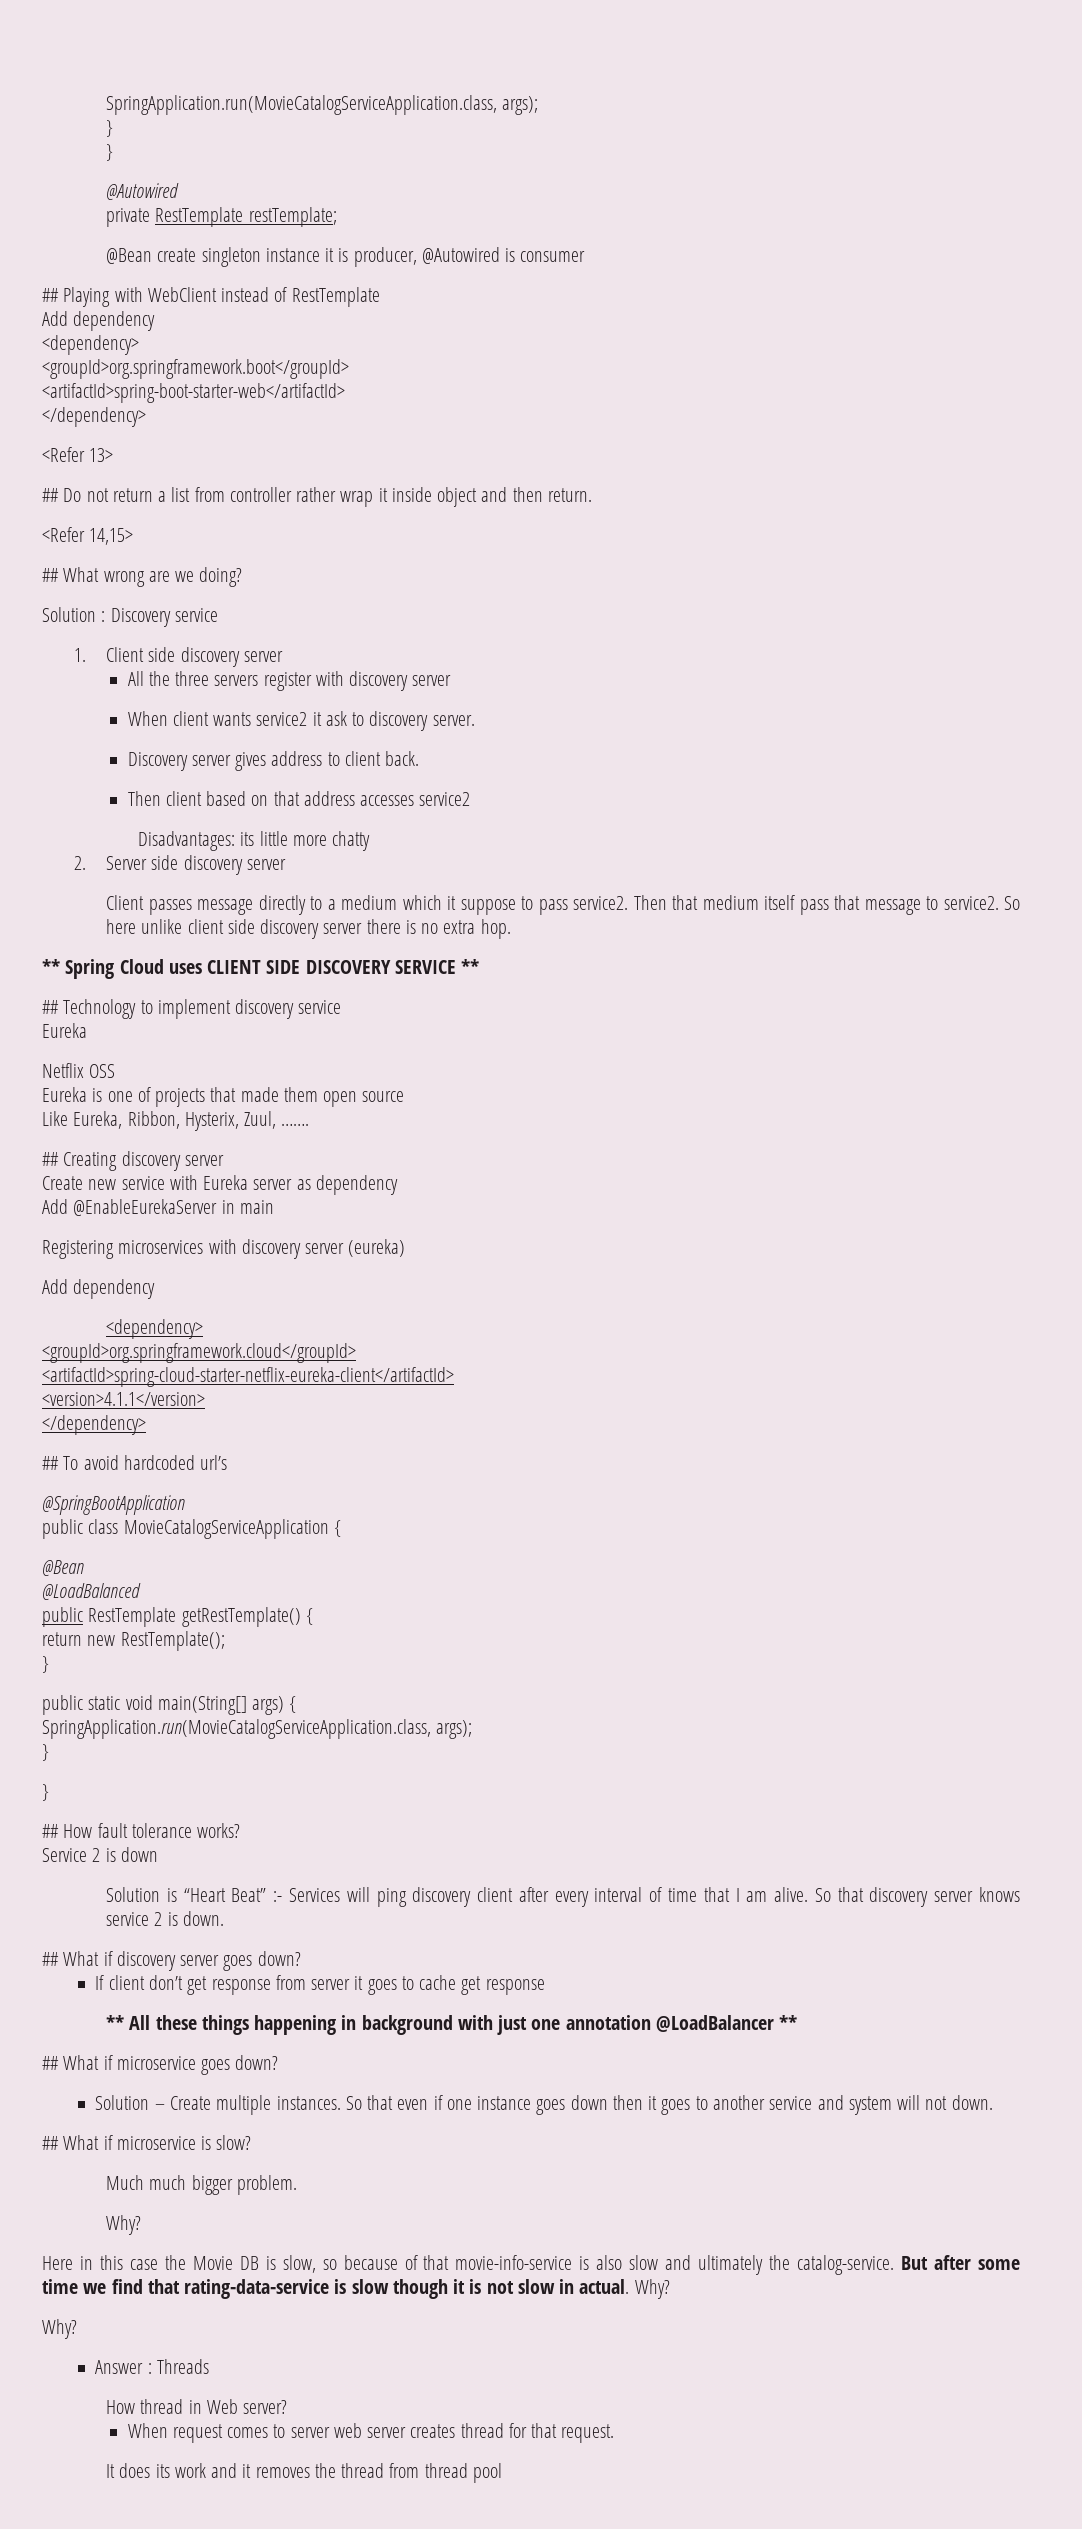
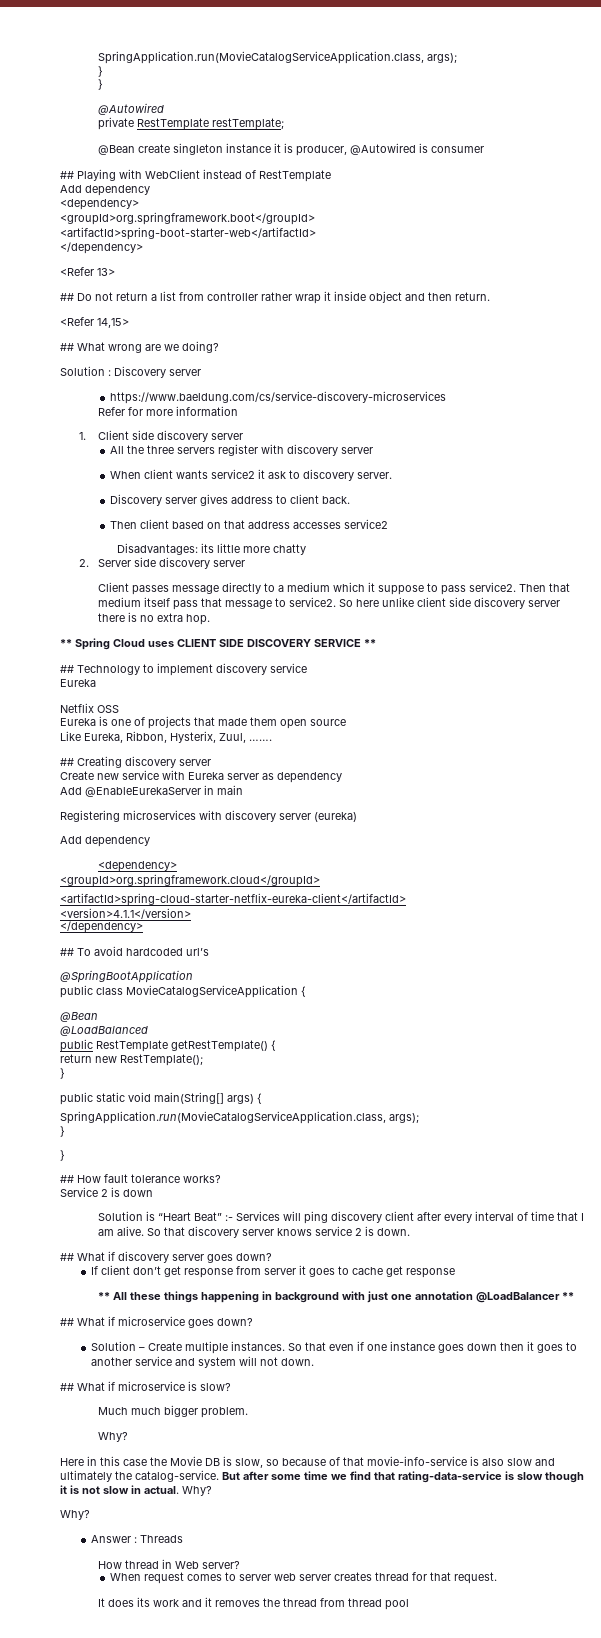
[174,608,218,622] service -> [169,369,201,376] [110,391,447,404] [97,406,238,416] server // https://www.baeldung.com/cs/service-discovery-microservices // Refer for more information

